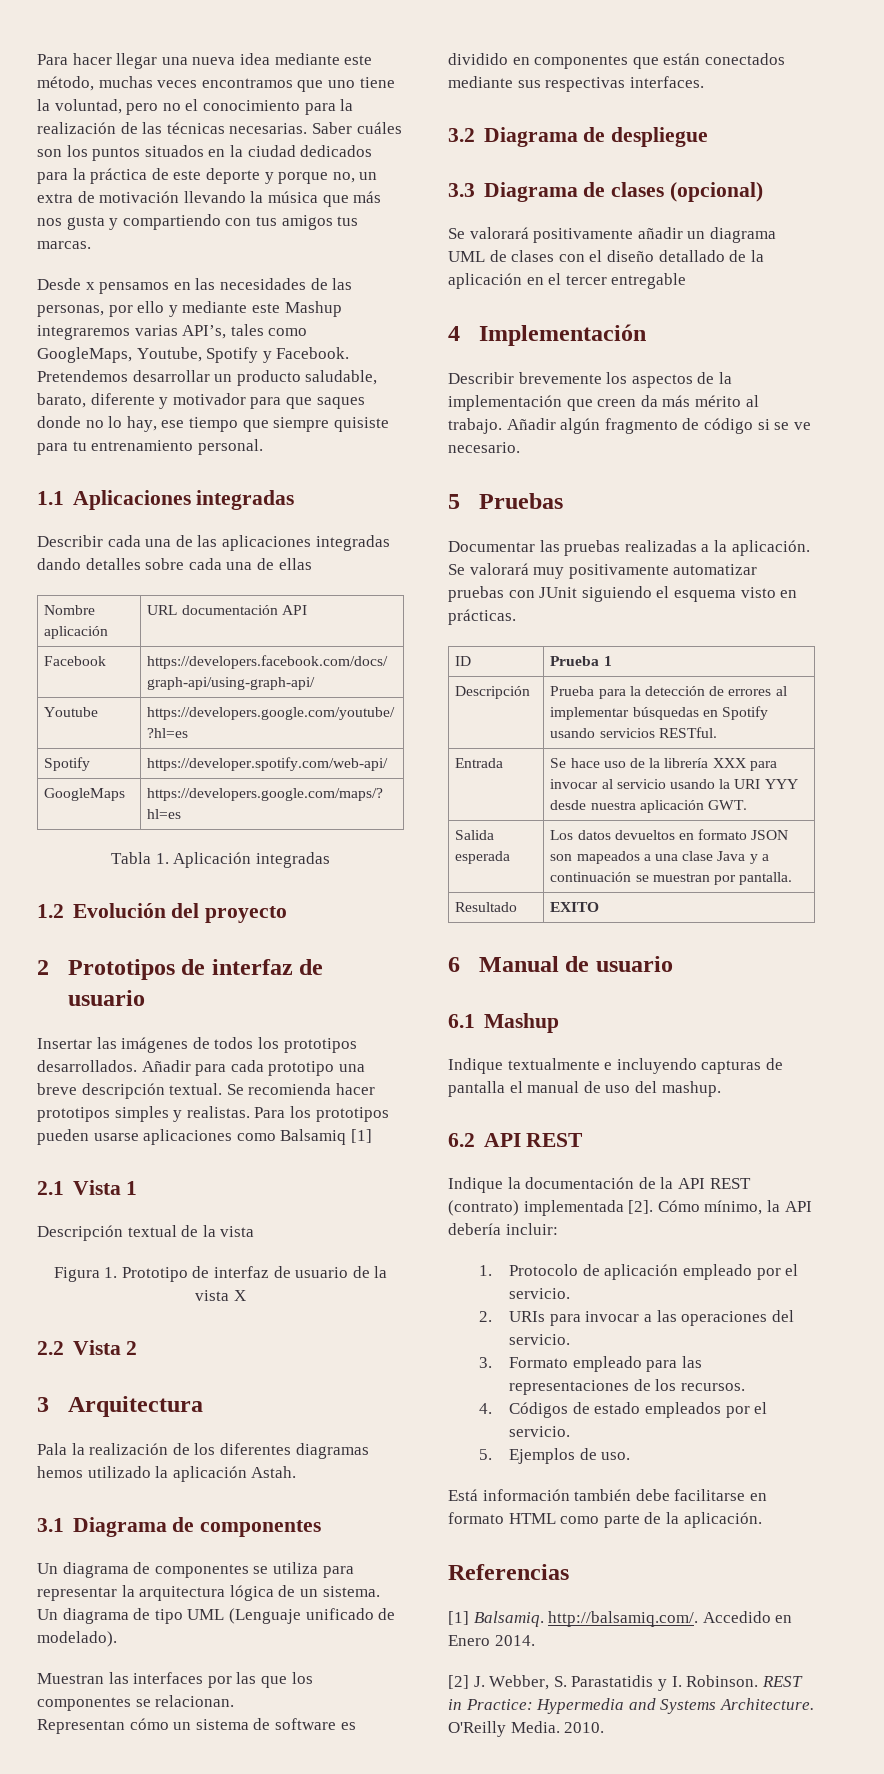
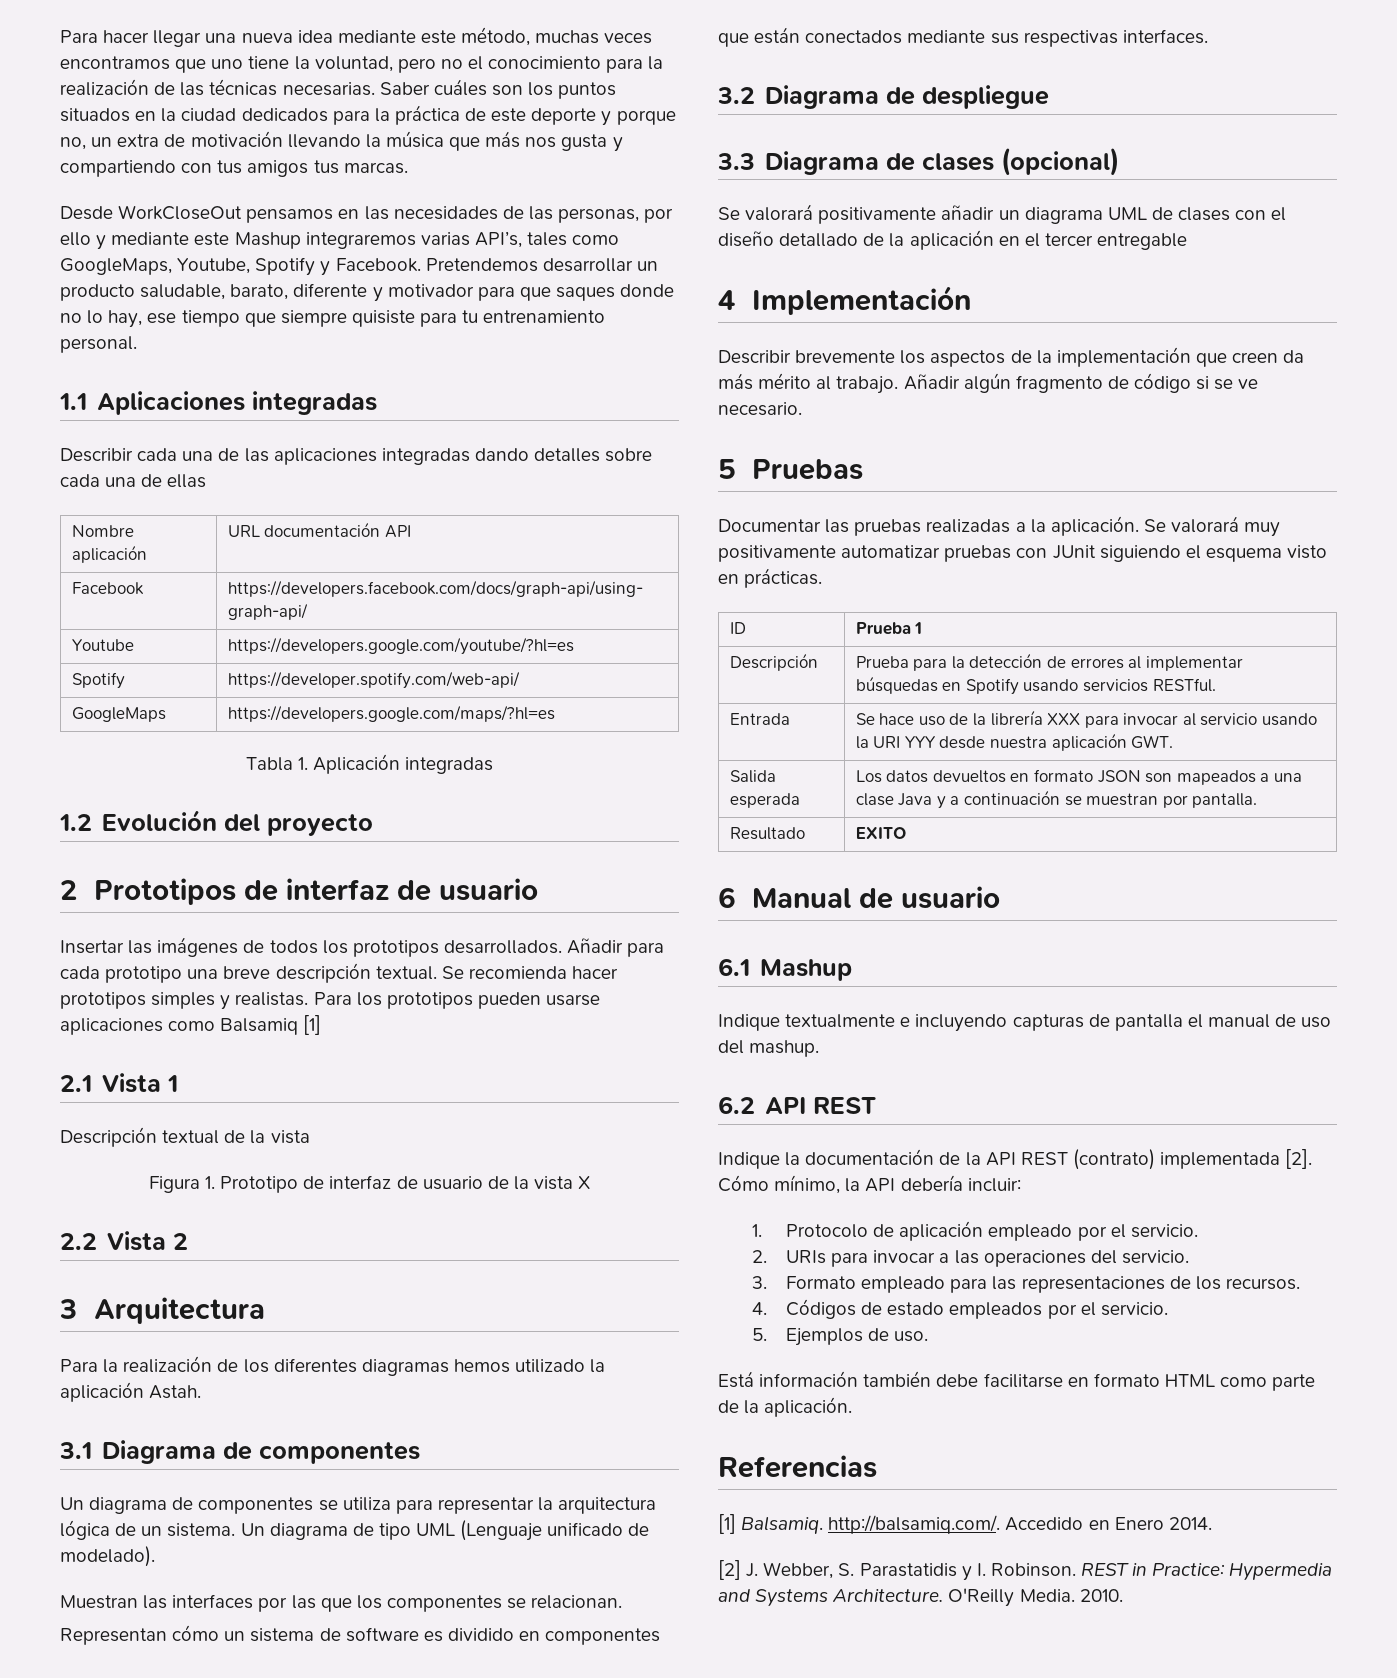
[85,282,95,290] x -> [118,205,243,220] WorkCloseOut
[37,1443,67,1455] Pala -> [60,1359,98,1372] Para

